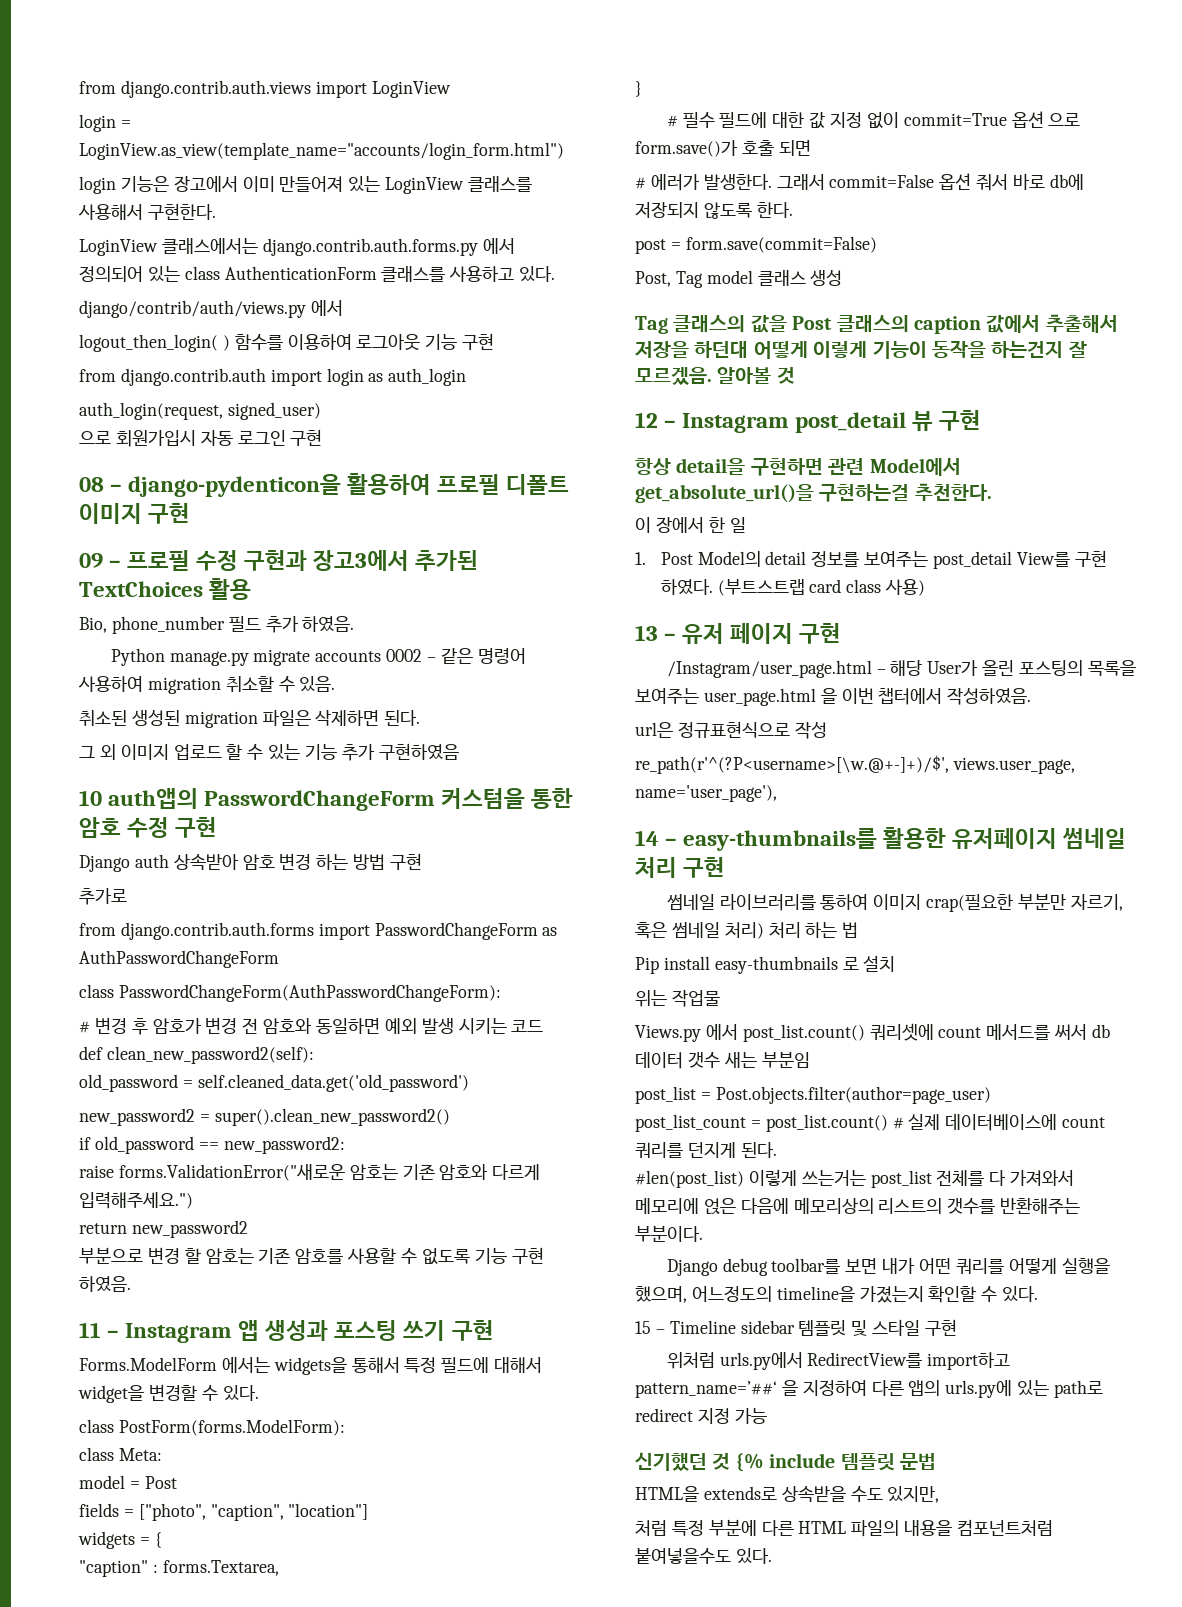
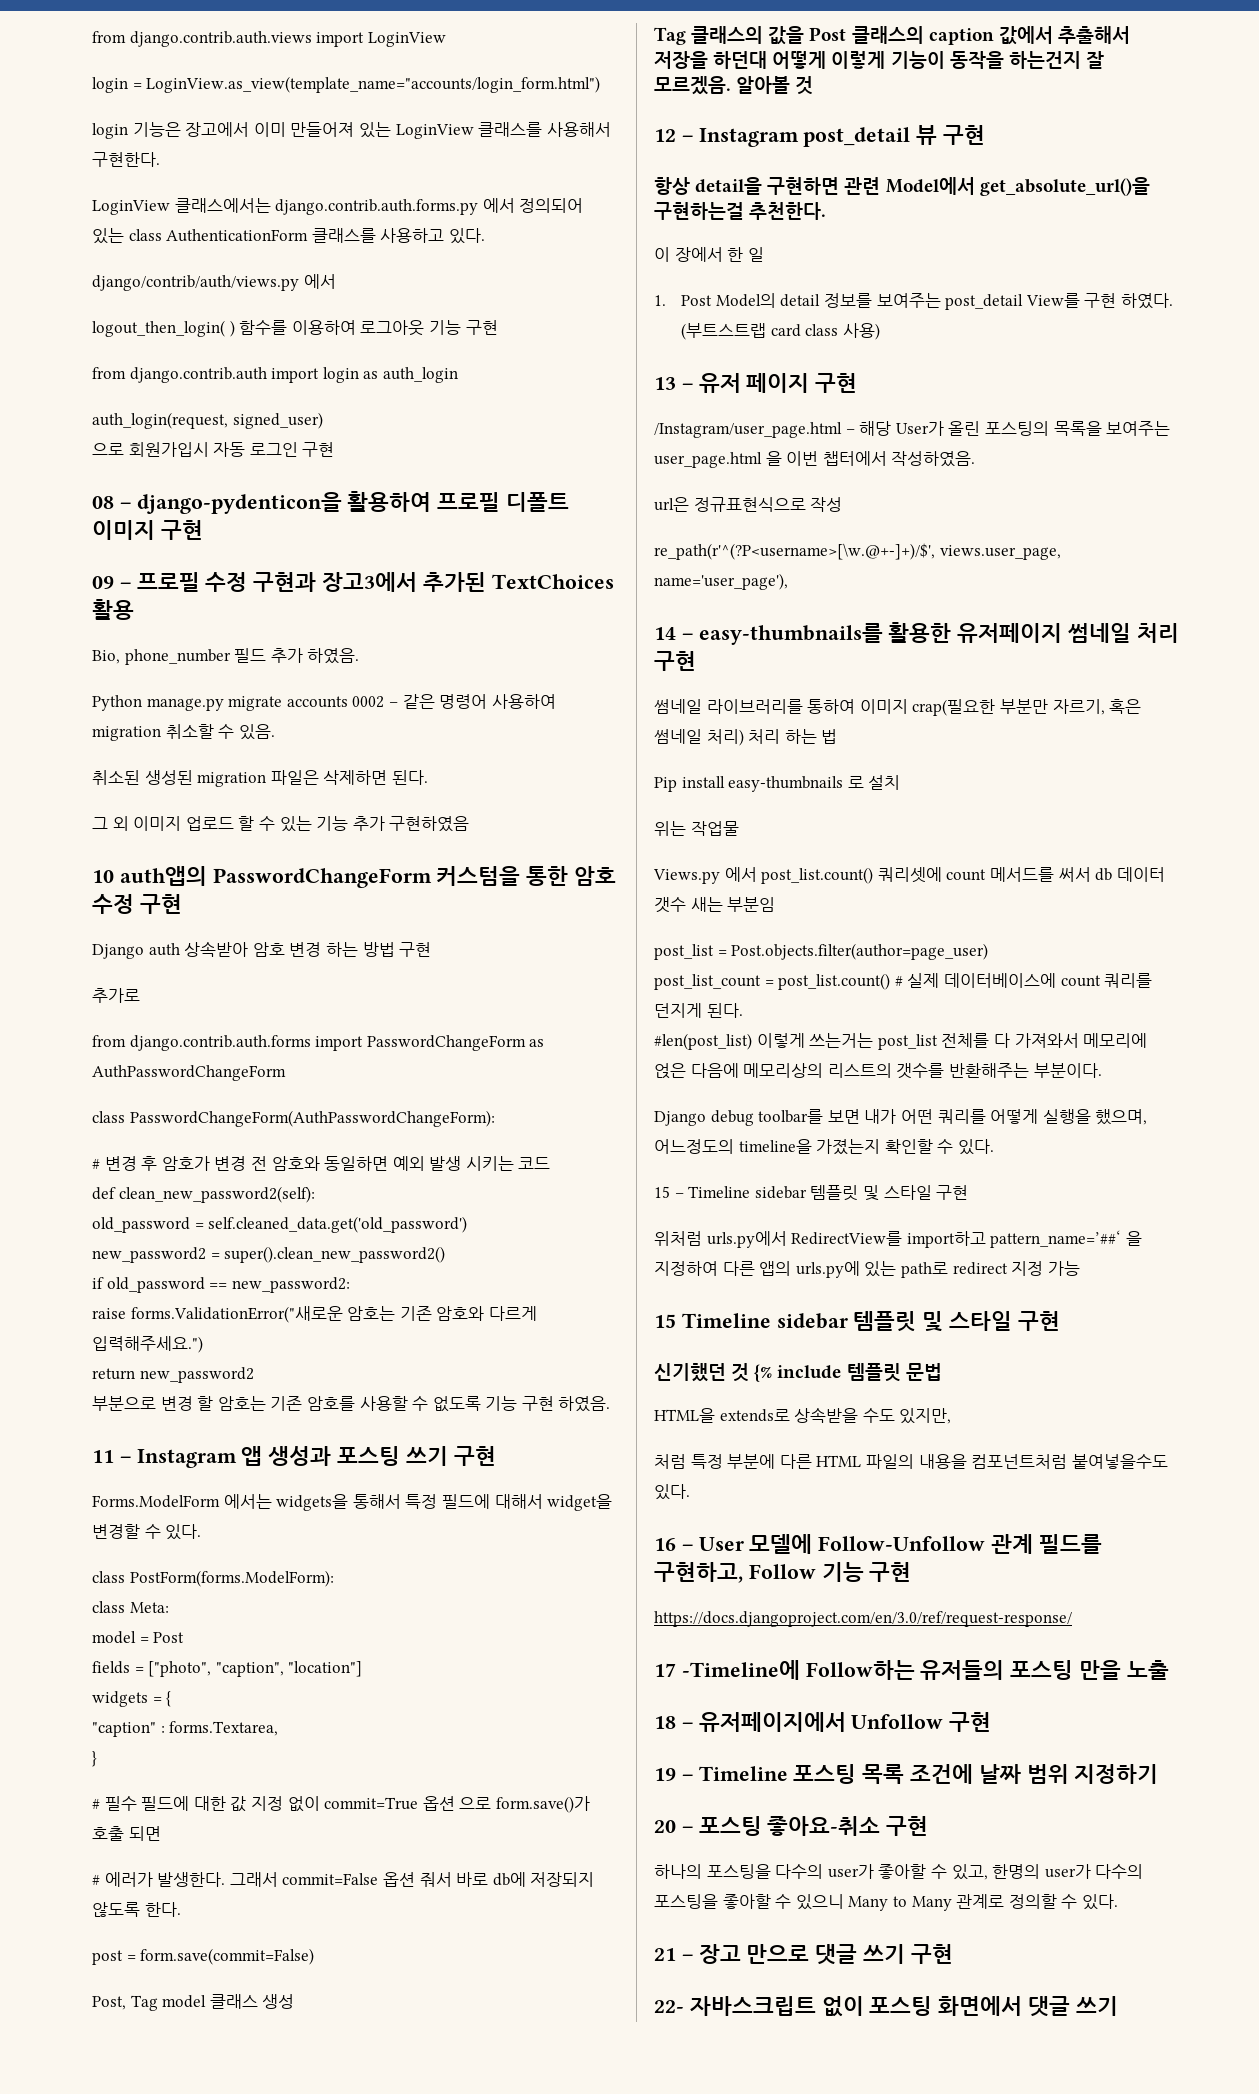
(767, 1416) none -> [654,1311,1060,1332] // 15 Timeline sidebar 템플릿 및 스타일 구현
(772, 1556) none -> [654,1534,1102,1554] [654,1562,912,1583] [654,1611,1072,1627] [654,1660,1169,1680] [654,1712,992,1732] [654,1764,1159,1784] [654,1816,929,1836] [654,1864,1144,1880] [654,1894,1118,1911] [654,1944,953,1965] [654,1996,1118,2017] // 16 – User 모델에 Follow-Unfollow 관계 필드를 구현하고, Follow 기능 구현 // https://docs.djangoproject.com/en/3.0/ref/request-response/ // 17 -Timeline에 Follow하는 유저들의 포스팅 만을 노출 // 18 – 유저페이지에서 Unfollow 구현 // 19 – Timeline 포스팅 목록 조건에 날짜 범위 지정하기 // 20 – 포스팅 좋아요-취소 구현 // 하나의 포스팅을 다수의 user가 좋아할 수 있고, 한명의 user가 다수의 포스팅을 좋아할 수 있으니 Many to Many 관계로 정의할 수 있다. // 21 – 장고 만으로 댓글 쓰기 구현 // 22- 자바스크립트 없이 포스팅 화면에서 댓글 쓰기

